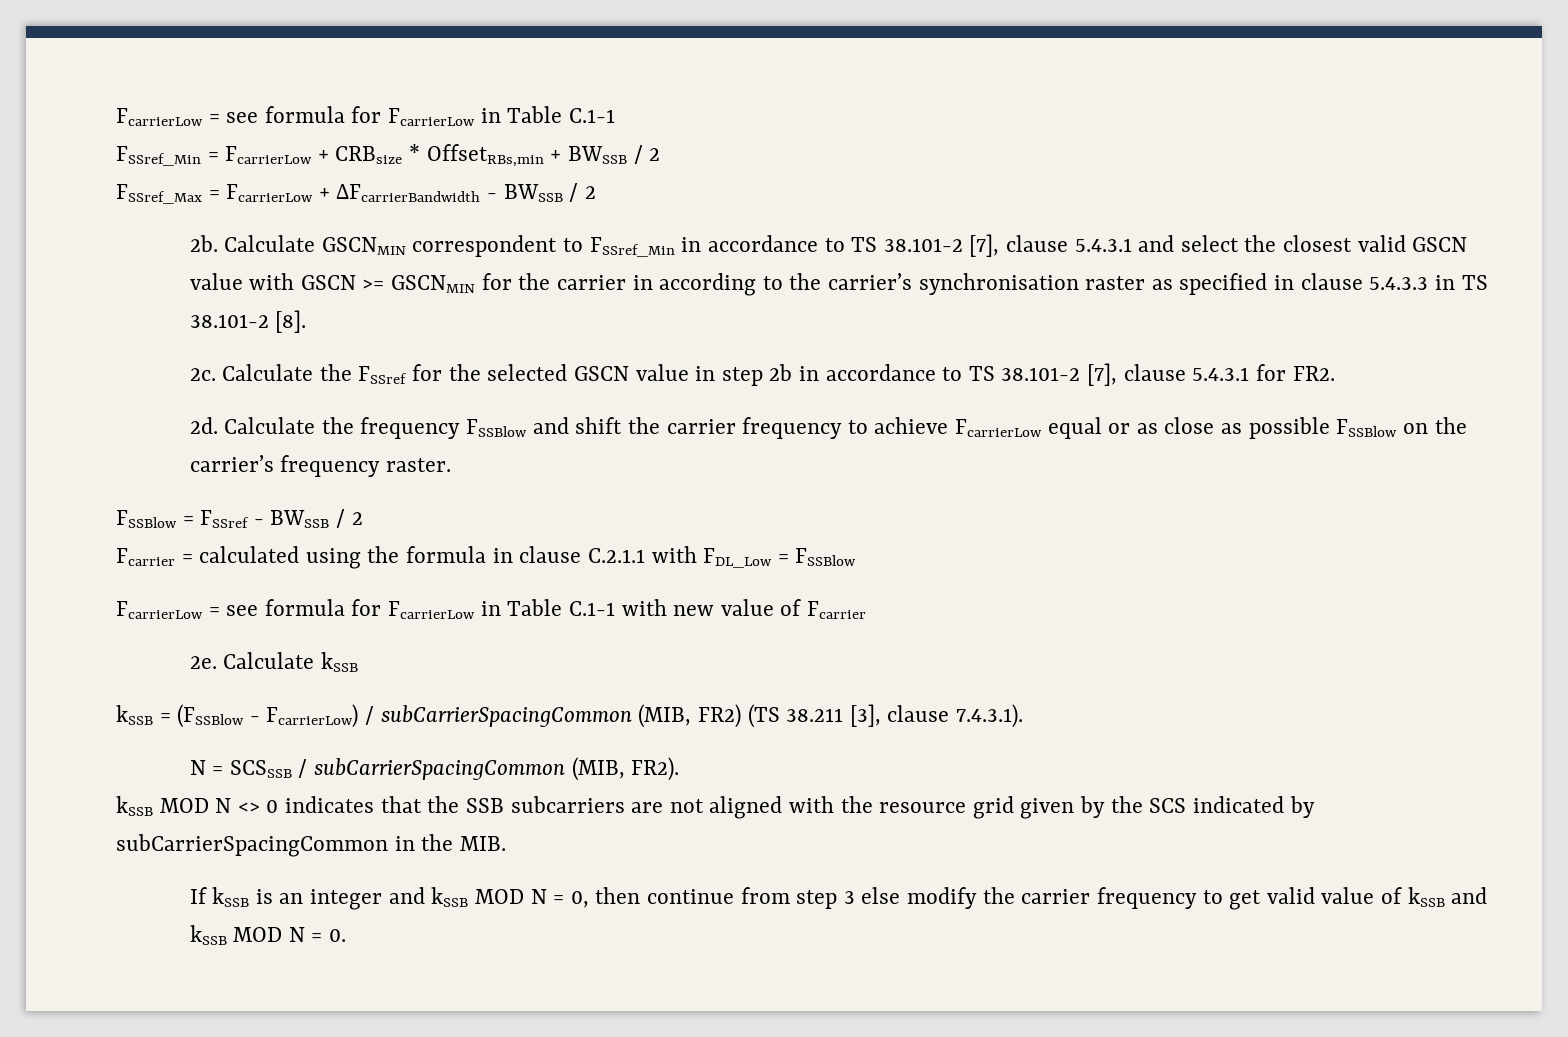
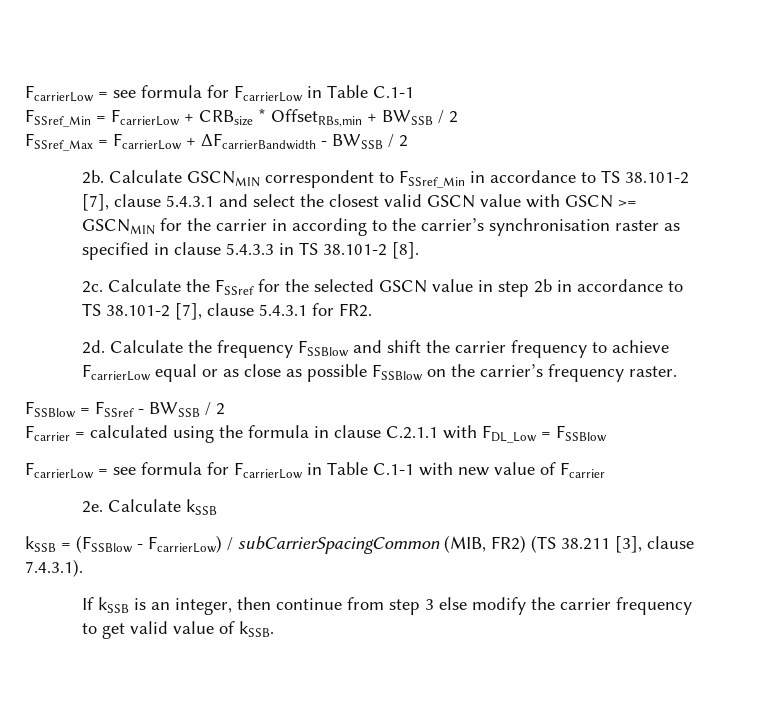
[189,757,680,781] [116,796,1315,819] [116,834,506,857] [189,887,589,910] N = SCSSSB / subCarrierSpacingCommon (MIB, FR2). // kSSB MOD N <> 0 indicates that the SSB subcarriers are not aligned with the resource grid given by the SCS indicated by subCarrierSpacingCommon in the MIB. // If kSSB is an integer and kSSB MOD N = 0, -> [82,597,233,615] If kSSB is an integer,
[1407,887,1488,907] [189,925,347,945] kSSB and kSSB MOD N = 0. -> [239,621,275,637] kSSB.

